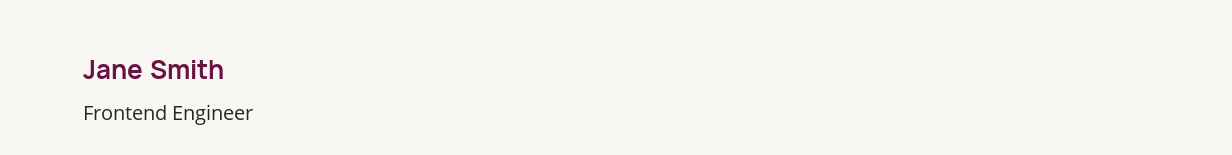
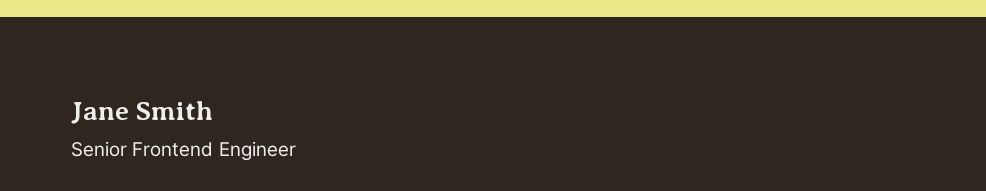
(225, 69) none -> [71,141,127,157] Senior

